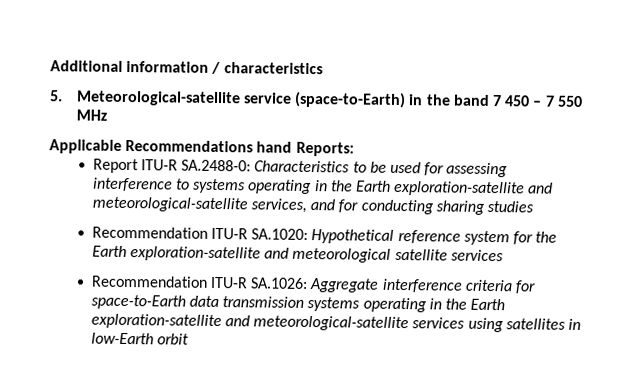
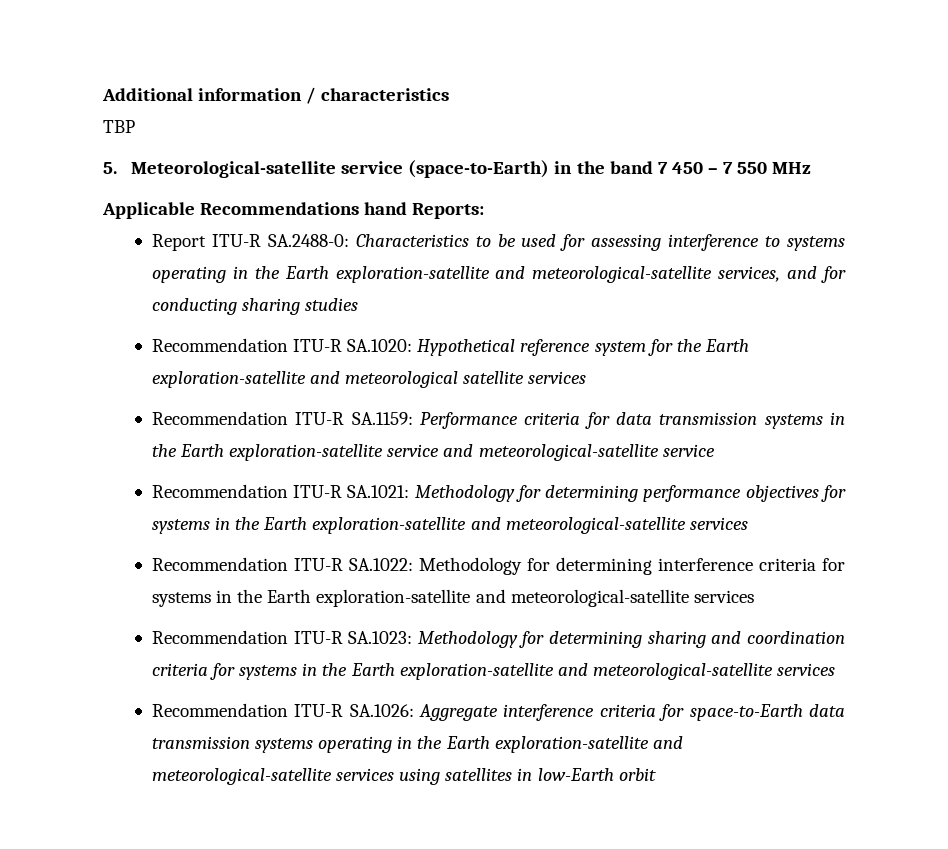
(323, 68) none -> [103,120,135,133] // TBP
(504, 255) none -> [151,411,845,429] [151,444,715,461] [151,484,846,502] [151,517,748,534] [151,557,845,575] [151,589,754,607] [151,630,845,648] [151,663,836,680] // Recommendation ITU-R SA.1159: Performance criteria for data transmission systems in the Earth exploration-satellite service and meteorological-satellite service // Recommendation ITU-R SA.1021: Methodology for determining performance objectives for systems in the Earth exploration-satellite and meteorological-satellite services // Recommendation ITU-R SA.1022: Methodology for determining interference criteria for systems in the Earth exploration-satellite and meteorological-satellite services // Recommendation ITU-R SA.1023: Methodology for determining sharing and coordination criteria for systems in the Earth exploration-satellite and meteorological-satellite services

